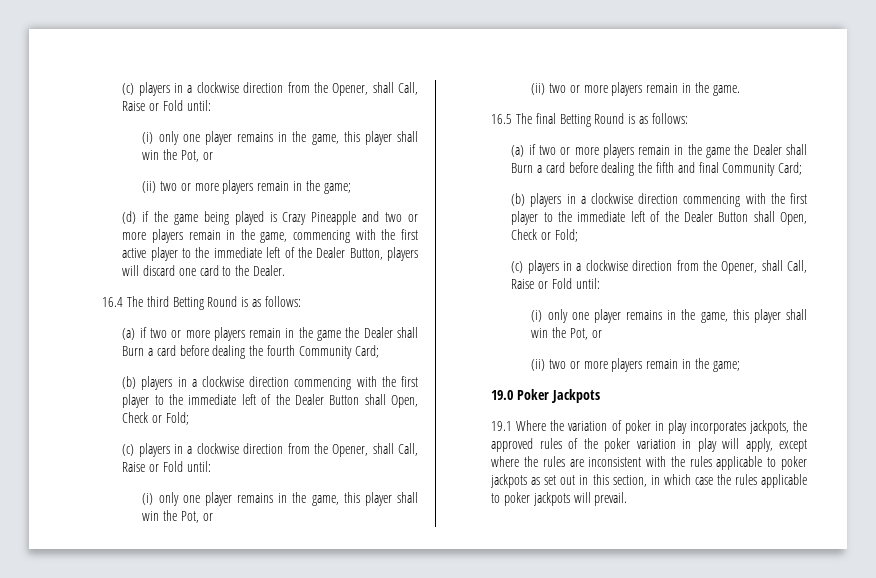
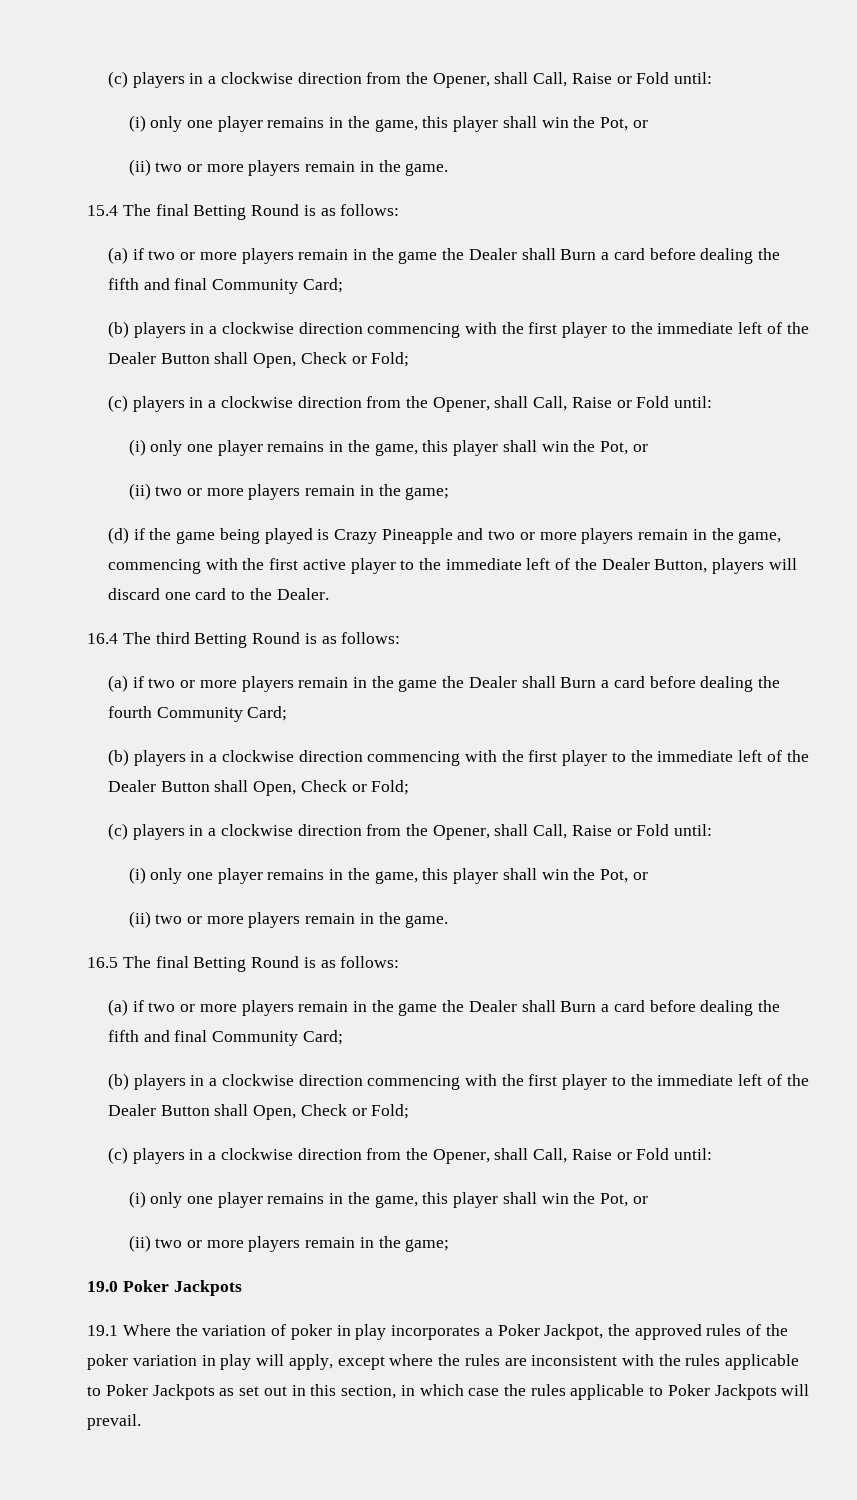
(213, 156) none -> [128,159,449,176] [87,204,400,220] [107,247,780,264] [107,278,343,294] [107,321,809,338] [107,352,410,368] [107,395,713,412] [128,439,648,456] // (ii) two or more players remain in the game. // 15.4 The final Betting Round is as follows: // (a) if two or more players remain in the game the Dealer shall Burn a card before dealing the fifth and final Community Card; // (b) players in a clockwise direction commencing with the first player to the immediate left of the Dealer Button shall Open, Check or Fold; // (c) players in a clockwise direction from the Opener, shall Call, Raise or Fold until: // (i) only one player remains in the game, this player shall win the Pot, or
[748,420,789,434] jackpots, -> [484,1324,604,1340] a Poker Jackpot,
[781,456,807,470] [490,474,528,488] poker jackpots -> [106,1384,215,1400] Poker Jackpots
[503,492,570,506] poker jackpots -> [667,1384,777,1400] Poker Jackpots

